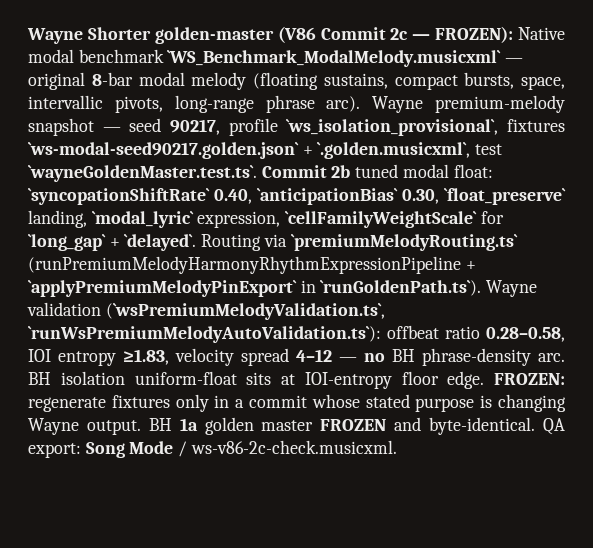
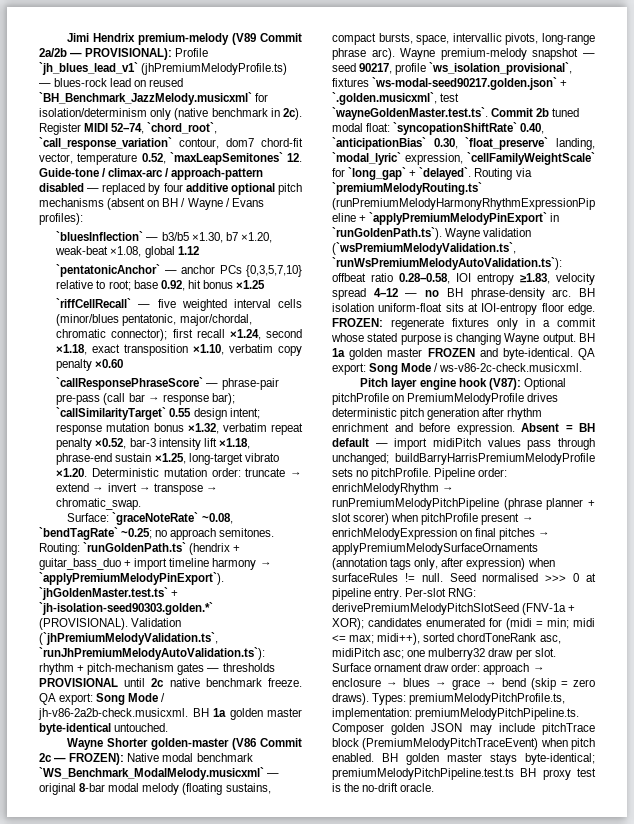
(27, 36) none -> [67,33,302,45] [39,48,209,60] [39,62,288,75] [39,78,184,87] [39,92,269,105] [39,108,302,120] [39,122,218,135] [39,137,303,150] [39,152,302,165] [39,168,264,180] [39,183,302,195] [39,198,264,210] [39,213,83,225] [56,231,272,243] [55,246,199,258] [56,264,302,277] [56,280,266,291] [56,298,302,311] [56,314,252,326] [56,329,303,341] [56,344,302,356] [56,359,124,371] [56,377,279,390] [56,393,235,405] [56,407,260,420] [56,423,303,435] [56,438,250,450] [56,453,279,465] [56,468,302,477] [56,483,218,495] [56,498,142,510] [67,512,233,525] [39,527,275,540] [39,542,241,555] [39,558,272,570] [39,572,224,585] [39,587,179,600] [39,602,213,615] [39,618,182,630] [39,632,218,645] [39,647,265,660] [39,663,275,675] [39,678,302,687] [39,693,166,705] [38,708,302,720] [39,723,169,735] Jimi Hendrix premium-melody (V89 Commit 2a/2b — PROVISIONAL): Profile `jh_blues_lead_v1` (jhPremiumMelodyProfile.ts) — blues-rock lead on reused `BH_Benchmark_JazzMelody.musicxml` for isolation/determinism only (native benchmark in 2c). Register MIDI 52–74, `chord_root`, `call_response_variation` contour, dom7 chord-fit vector, temperature 0.52, `maxLeapSemitones` 12. Guide-tone / climax-arc / approach-pattern disabled — replaced by four additive optional pitch mechanisms (absent on BH / Wayne / Evans profiles): // `bluesInflection` — b3/b5 ×1.30, b7 ×1.20, weak-beat ×1.08, global 1.12 // `pentatonicAnchor` — anchor PCs {0,3,5,7,10} relative to root; base 0.92, hit bonus ×1.25 // `riffCellRecall` — five weighted interval cells (minor/blues pentatonic, major/chordal, chromatic connector); first recall ×1.24, second ×1.18, exact transposition ×1.10, verbatim copy penalty ×0.60 // `callResponsePhraseScore` — phrase-pair pre-pass (call bar → response bar); `callSimilarityTarget` 0.55 design intent; response mutation bonus ×1.32, verbatim repeat penalty ×0.52, bar-3 intensity lift ×1.18, phrase-end sustain ×1.25, long-target vibrato ×1.20. Deterministic mutation order: truncate → extend → invert → transpose → chromatic_swap. // Surface: `graceNoteRate` ~0.08, `bendTagRate` ~0.25; no approach semitones. Routing: `runGoldenPath.ts` (hendrix + guitar_bass_duo + import timeline harmony → `applyPremiumMelodyPinExport`). `jhGoldenMaster.test.ts` + `jh-isolation-seed90303.golden.*` (PROVISIONAL). Validation (`jhPremiumMelodyValidation.ts`, `runJhPremiumMelodyAutoValidation.ts`): rhythm + pitch-mechanism gates — thresholds PROVISIONAL until 2c native benchmark freeze. QA export: Song Mode / jh-v86-2a2b-check.musicxml. BH 1a golden master byte-identical untouched. //
(397, 447) none -> [360,378,566,390] [332,393,559,405] [332,408,543,420] [332,423,595,435] [332,438,595,450] [332,453,595,465] [332,468,508,480] [332,483,455,495] [332,498,595,510] [332,513,534,525] [332,528,551,540] [332,543,538,555] [332,558,555,570] [332,573,596,582] [332,588,477,600] [332,603,576,615] [332,618,595,630] [332,633,561,645] [332,648,556,660] [332,663,545,675] [332,678,595,690] [332,693,566,705] [332,708,580,720] [332,723,595,735] [332,738,595,750] [332,753,595,765] [332,768,596,780] [332,783,435,792] // Pitch layer engine hook (V87): Optional pitchProfile on PremiumMelodyProfile drives deterministic pitch generation after rhythm enrichment and before expression. Absent = BH default — import midiPitch values pass through unchanged; buildBarryHarrisPremiumMelodyProfile sets no pitchProfile. Pipeline order: enrichMelodyRhythm → runPremiumMelodyPitchPipeline (phrase planner + slot scorer) when pitchProfile present → enrichMelodyExpression on final pitches → applyPremiumMelodySurfaceOrnaments (annotation tags only, after expression) when surfaceRules != null. Seed normalised >>> 0 at pipeline entry. Per-slot RNG: derivePremiumMelodyPitchSlotSeed (FNV-1a + XOR); candidates enumerated for (midi = min; midi <= max; midi++), sorted chordToneRank asc, midiPitch asc; one mulberry32 draw per slot. Surface ornament draw order: approach → enclosure → blues → grace → bend (skip = zero draws). Types: premiumMelodyPitchProfile.ts, implementation: premiumMelodyPitchPipeline.ts. Composer golden JSON may include pitchTrace block (PremiumMelodyPitchTraceEvent) when pitch enabled. BH golden master stays byte-identical; premiumMelodyPitchPipeline.test.ts BH proxy test is the no-drift oracle.

